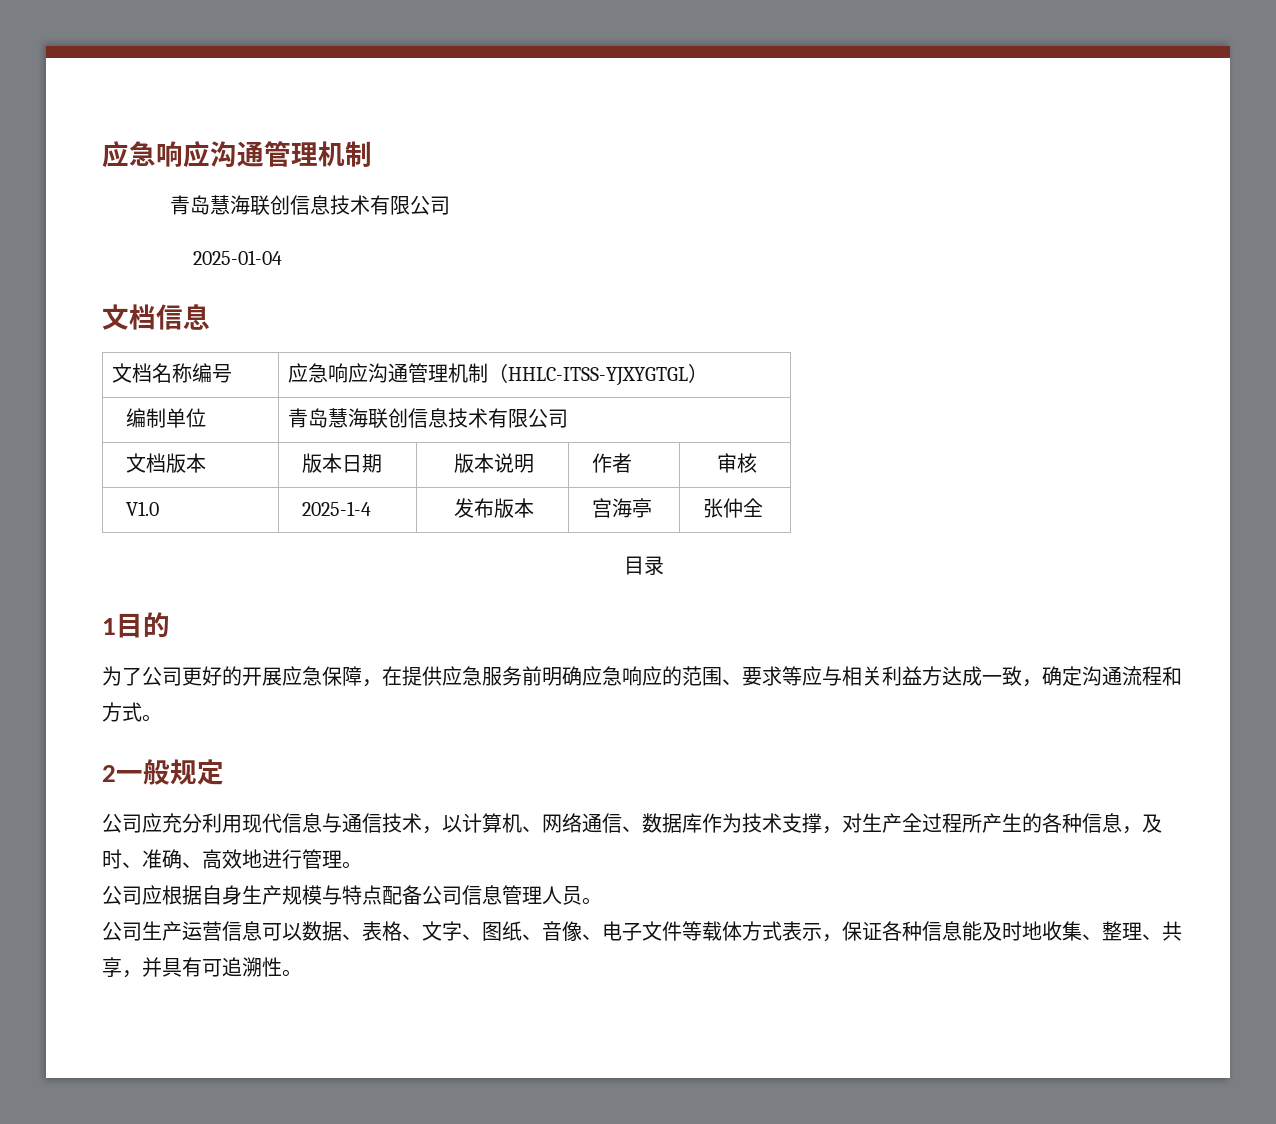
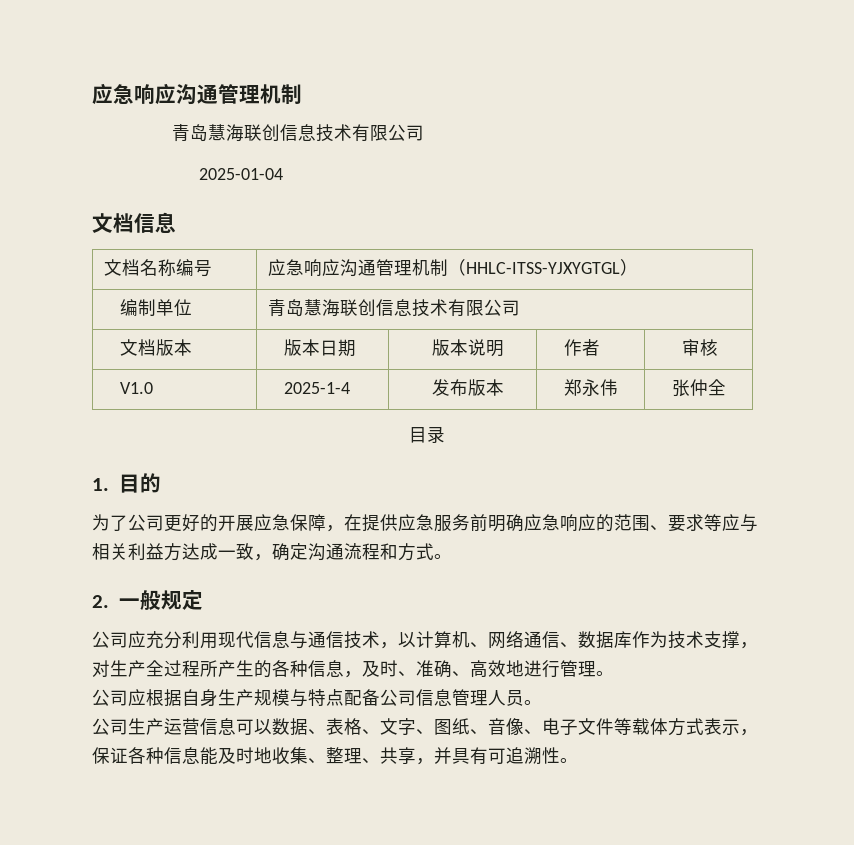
[592,498,653,518] 宫海亭 -> [564,379,619,396] 郑永伟
[102,618,116,635] 1 -> [92,478,109,491] 1.
[102,765,116,782] 2 -> [92,595,109,608] 2.

